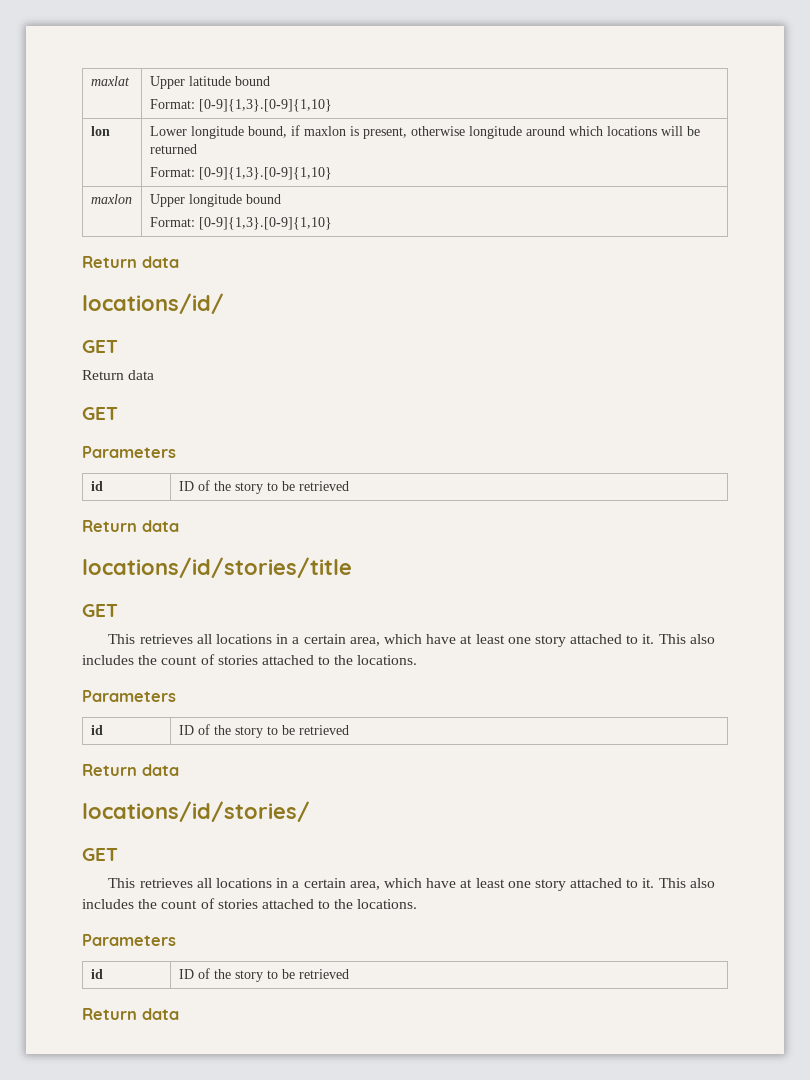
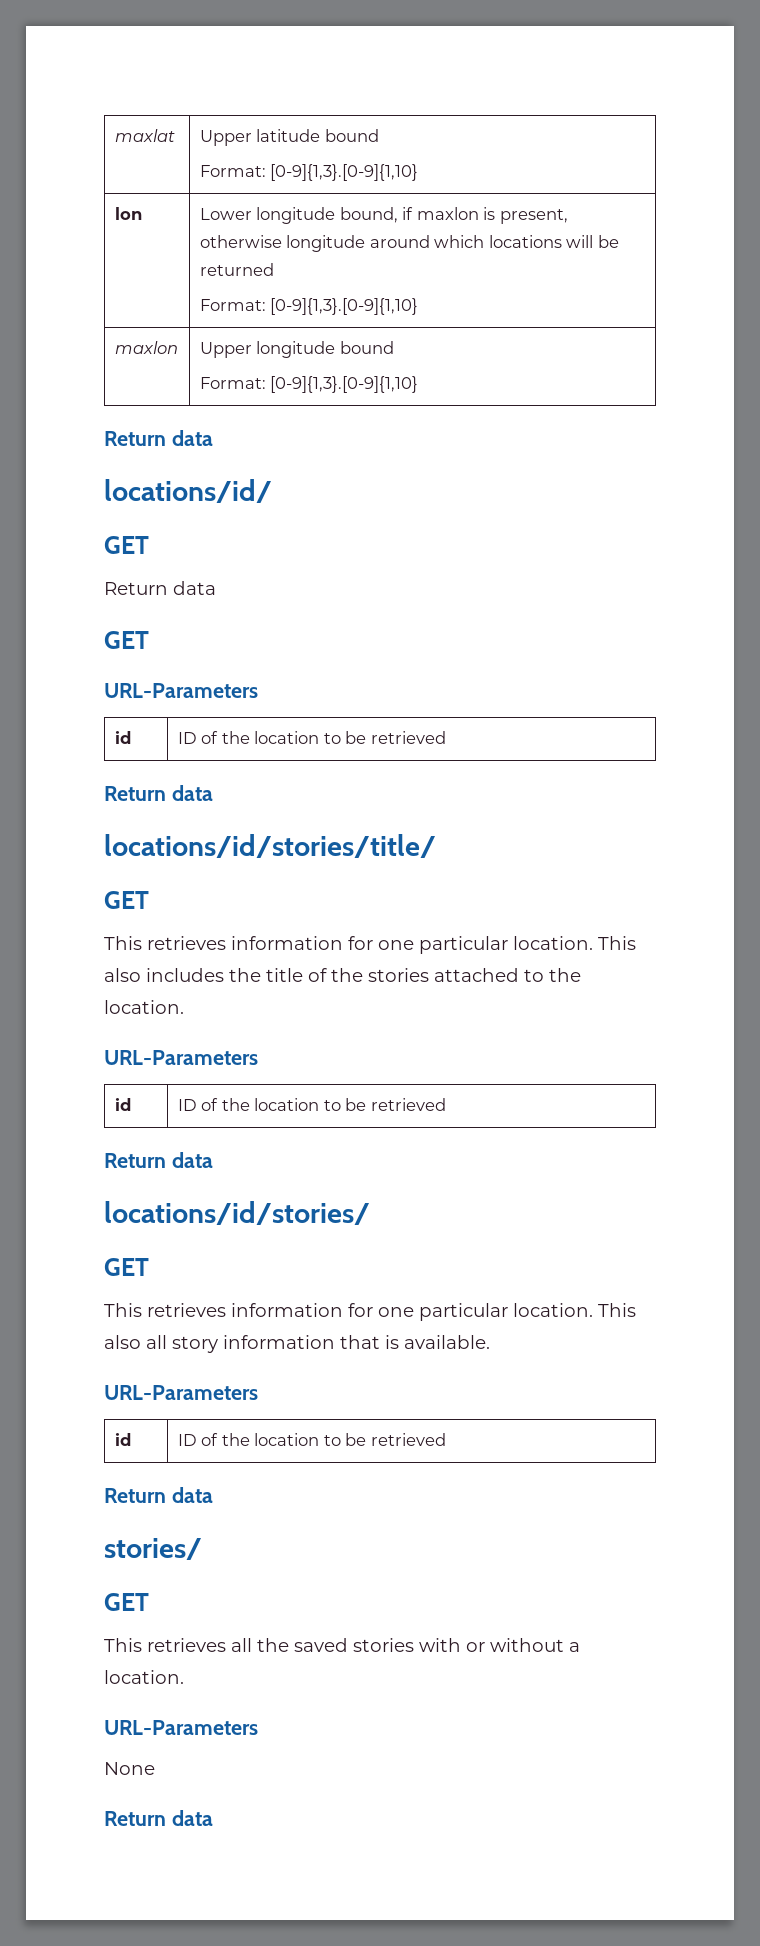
[82,446,176,458] [90,481,103,491] [178,480,349,494] [82,520,179,532] [82,557,352,578] [82,604,118,617] [108,634,715,647] [82,654,418,665] [82,690,176,702] [90,725,103,735] [178,724,263,738] Parameters // id | ID of the story to be retrieved // Return data // locations/id/stories/title // GET // This retrieves all locations in a certain area, which have at least one story attached to it. This also includes the count of stories attached to the locations. // Parameters // id | ID of the story -> [104,683,258,698] [114,731,131,744] [177,731,446,744] [104,785,213,801] [104,834,436,858] [104,891,149,909] [104,936,636,954] [104,968,581,982] [104,1000,184,1014] [104,1050,258,1065] [114,1098,131,1111] [177,1098,320,1111] URL-Parameters // id | ID of the location to be retrieved // Return data // locations/id/stories/title/ // GET // This retrieves information for one particular location. This also includes the title of the stories attached to the location. // URL-Parameters // id | ID of the location
[196,878,715,891] [82,898,418,909] [82,934,176,946] [90,969,103,979] [178,968,349,982] [82,1008,179,1020] all locations in a certain area, which have at least one story attached to it. This also includes the count of stories attached to the locations. // Parameters // id | ID of the story to be retrieved // Return data -> [231,1303,636,1321] [104,1335,490,1353] [104,1385,258,1400] [114,1433,131,1446] [177,1433,446,1446] [104,1487,213,1503] [104,1538,202,1560] [104,1593,149,1611] [104,1638,580,1652] [104,1670,184,1684] [104,1720,258,1735] [104,1762,155,1775] [104,1810,213,1826] information for one particular location. This also all story information that is available. // URL-Parameters // id | ID of the location to be retrieved // Return data // stories/ // GET // This retrieves all the saved stories with or without a location. // URL-Parameters // None // Return data

